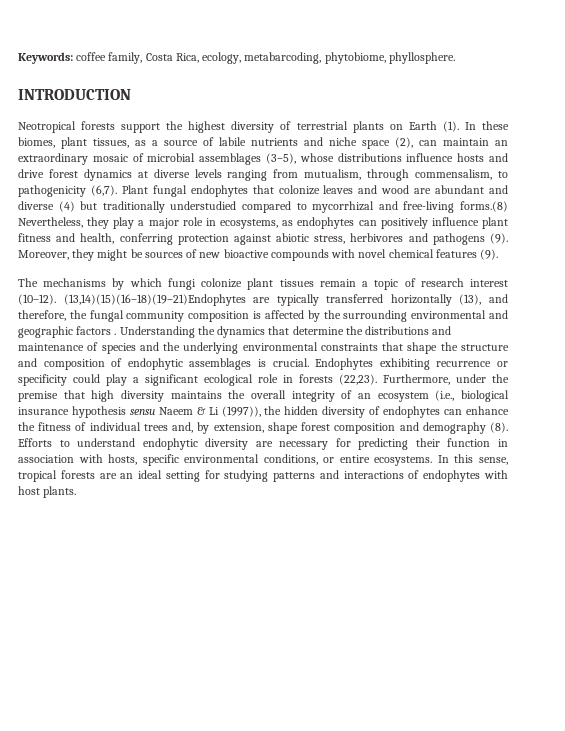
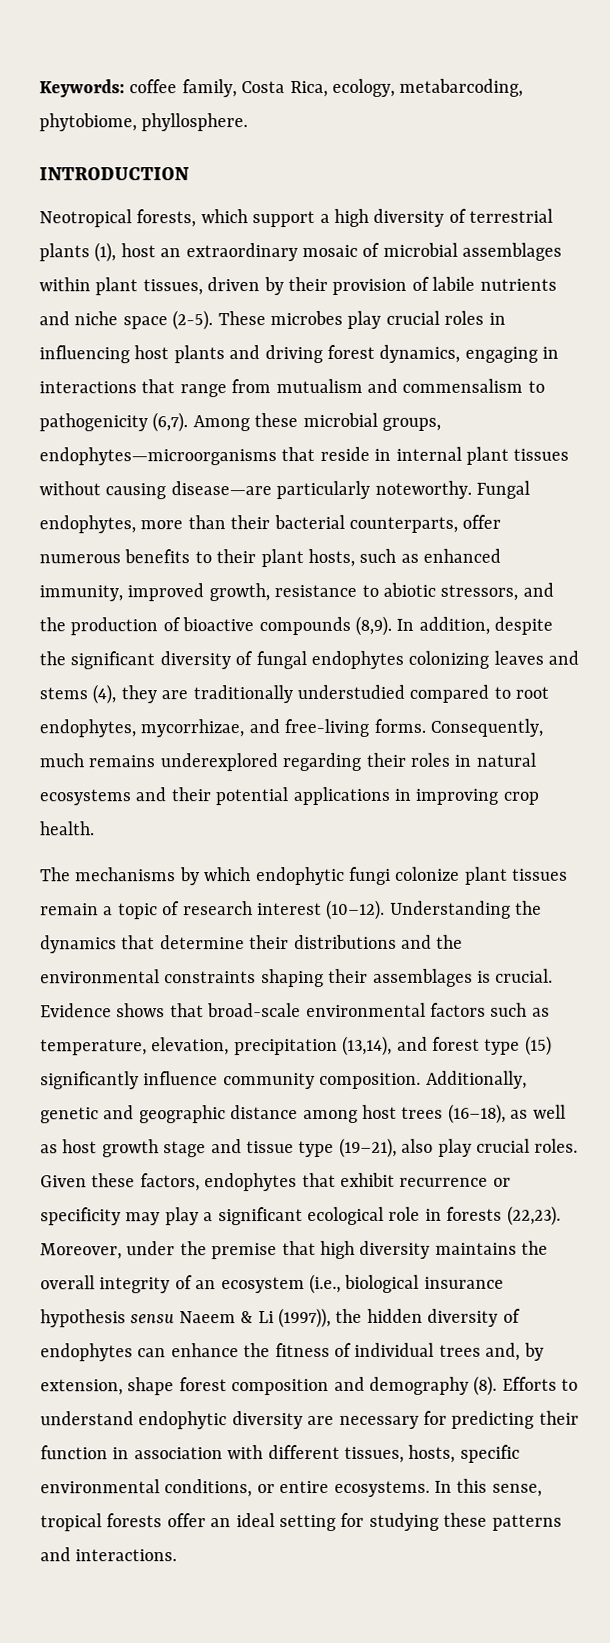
[81,121,510,133] [18,137,198,149] forests support the highest diversity of terrestrial plants on Earth (1). In these biomes, plant tissues, as a source -> [136,208,554,228] [39,242,563,263] [39,276,408,296] forests, which support a high diversity of terrestrial plants (1), host an extraordinary mosaic of microbial assemblages within plant tissues, driven by their provision
[395,137,508,148] [18,153,509,165] [18,169,509,181] [18,185,509,197] [18,201,509,213] [18,217,508,229] [18,233,508,245] [18,249,499,261] (2), can maintain an extraordinary mosaic of microbial assemblages (3–5), whose distributions influence hosts and drive forest dynamics at diverse levels ranging from mutualism, through commensalism, to pathogenicity (6,7). Plant fungal endophytes that colonize leaves and wood are abundant and diverse (4) but traditionally understudied compared to mycorrhizal and free-living forms.(8) Nevertheless, they play a major role in ecosystems, as endophytes can positively influence plant fitness and health, conferring protection against abiotic stress, herbivores and pathogens (9). Moreover, they might be sources of new bioactive compounds with novel chemical features (9). -> [172,310,506,331] [39,344,560,364] [39,378,545,398] [39,412,441,433] [39,446,570,466] [39,480,530,500] [39,514,502,534] [39,548,502,568] [39,582,554,602] [39,615,554,636] [39,650,580,670] [39,684,550,705] [39,718,543,738] [39,752,536,772] [39,786,539,806] [39,821,95,836] (2-5). These microbes play crucial roles in influencing host plants and driving forest dynamics, engaging in interactions that range from mutualism and commensalism to pathogenicity (6,7). Among these microbial groups, endophytes—microorganisms that reside in internal plant tissues without causing disease—are particularly noteworthy. Fungal endophytes, more than their bacterial counterparts, offer numerous benefits to their plant hosts, such as enhanced immunity, improved growth, resistance to abiotic stressors, and the production of bioactive compounds (8,9). In addition, despite the significant diversity of fungal endophytes colonizing leaves and stems (4), they are traditionally understudied compared to root endophytes, mycorrhizae, and free-living forms. Consequently, much remains underexplored regarding their roles in natural ecosystems and their potential applications in improving crop health.
(162, 282) none -> [255,866,345,886] endophytic
[63,294,508,306] [18,310,508,322] [18,326,117,338] (13,14)(15)(16–18)(19–21)Endophytes are typically transferred horizontally (13), and therefore, the fungal community composition is affected by the surrounding environmental and geographic factors . -> (386, 909) none
[345,326,363,335] the -> [249,935,290,950] their
[18,342,509,354] [18,358,430,370] maintenance of species and the underlying environmental constraints that shape the structure and composition of endophytic assemblages is crucial. Endophytes exhibiting -> [436,934,464,949] [40,968,554,988] [40,1002,550,1018] [40,1035,552,1056] [40,1070,527,1090] [40,1103,566,1124] [40,1137,579,1158] [40,1172,395,1192] the environmental constraints shaping their assemblages is crucial. Evidence shows that broad-scale environmental factors such as temperature, elevation, precipitation (13,14), and forest type (15) significantly influence community composition. Additionally, genetic and geographic distance among host trees (16–18), as well as host growth stage and tissue type (19–21), also play crucial roles. Given these factors, endophytes that exhibit
[73,374,100,383] could -> [125,1212,161,1226] may
[383,374,450,385] Furthermore, -> [40,1243,122,1260] Moreover,
(103, 458) none -> [267,1444,404,1463] different tissues,
[99,473,117,479] are -> [166,1513,206,1528] offer
(269, 476) none -> [443,1512,488,1527] these
[343,470,509,482] [18,486,77,498] interactions of endophytes with host plants. -> [75,1549,178,1562] interactions.

